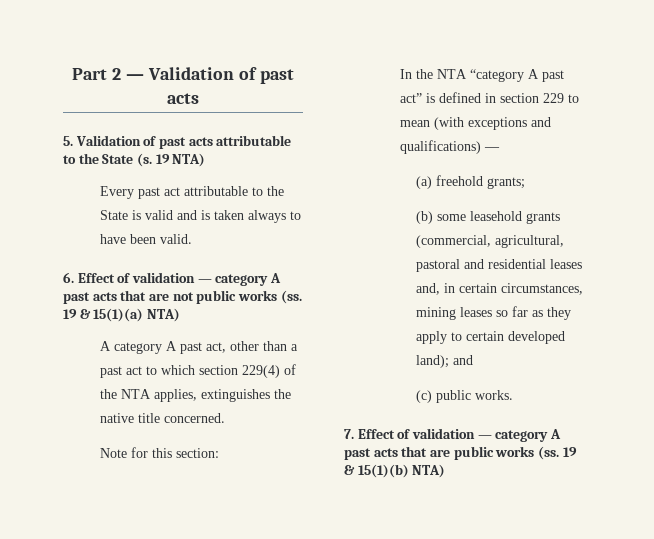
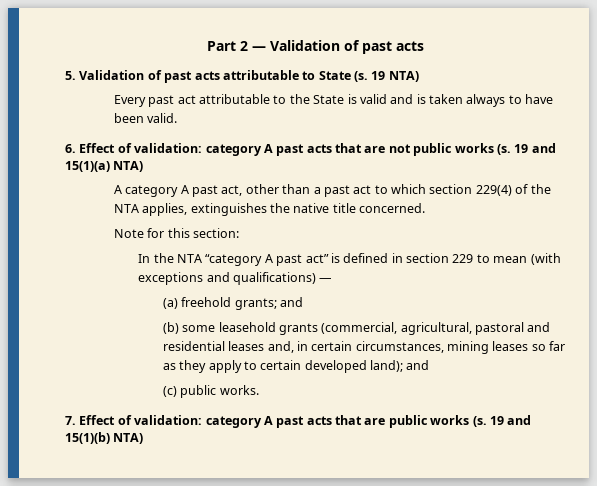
[78,153,99,164] the -> (316, 75) none
[131,272,212,283] validation — -> [134,143,203,153] validation:
[280,290,302,304] [63,309,91,319] (ss. 19 & -> [496,143,556,155] (s. 19 and
(525, 183) none -> [279,297,303,307] and
[411,428,492,439] validation — -> [134,415,203,425] validation:
[537,446,577,460] [344,465,355,475] (ss. 19 & -> [472,415,532,427] (s. 19 and

